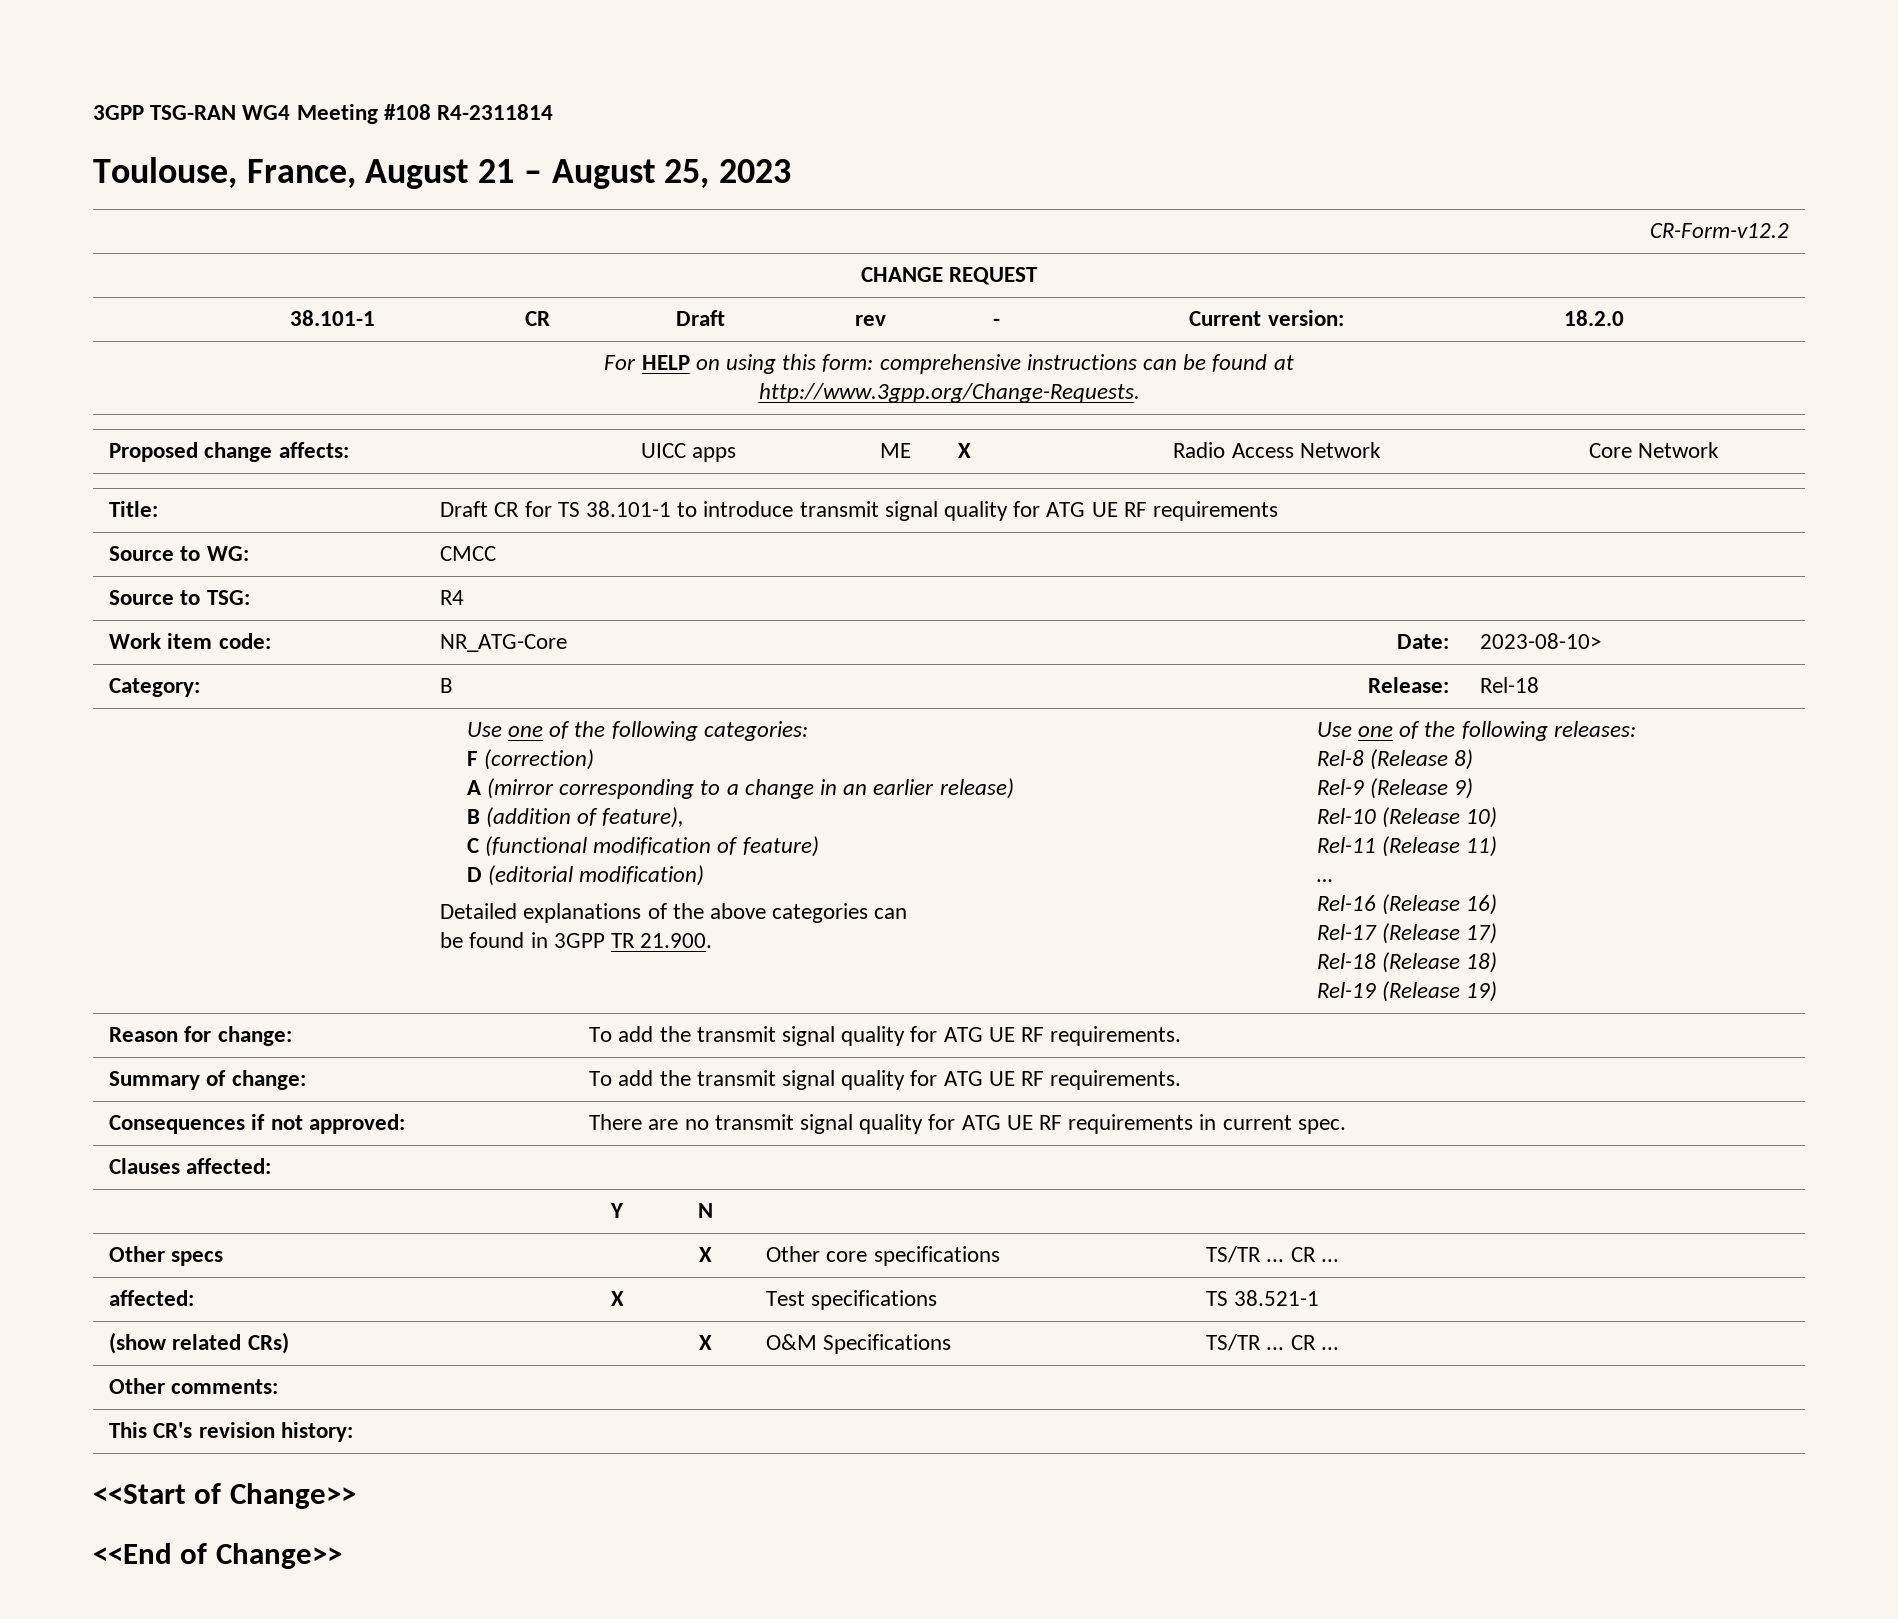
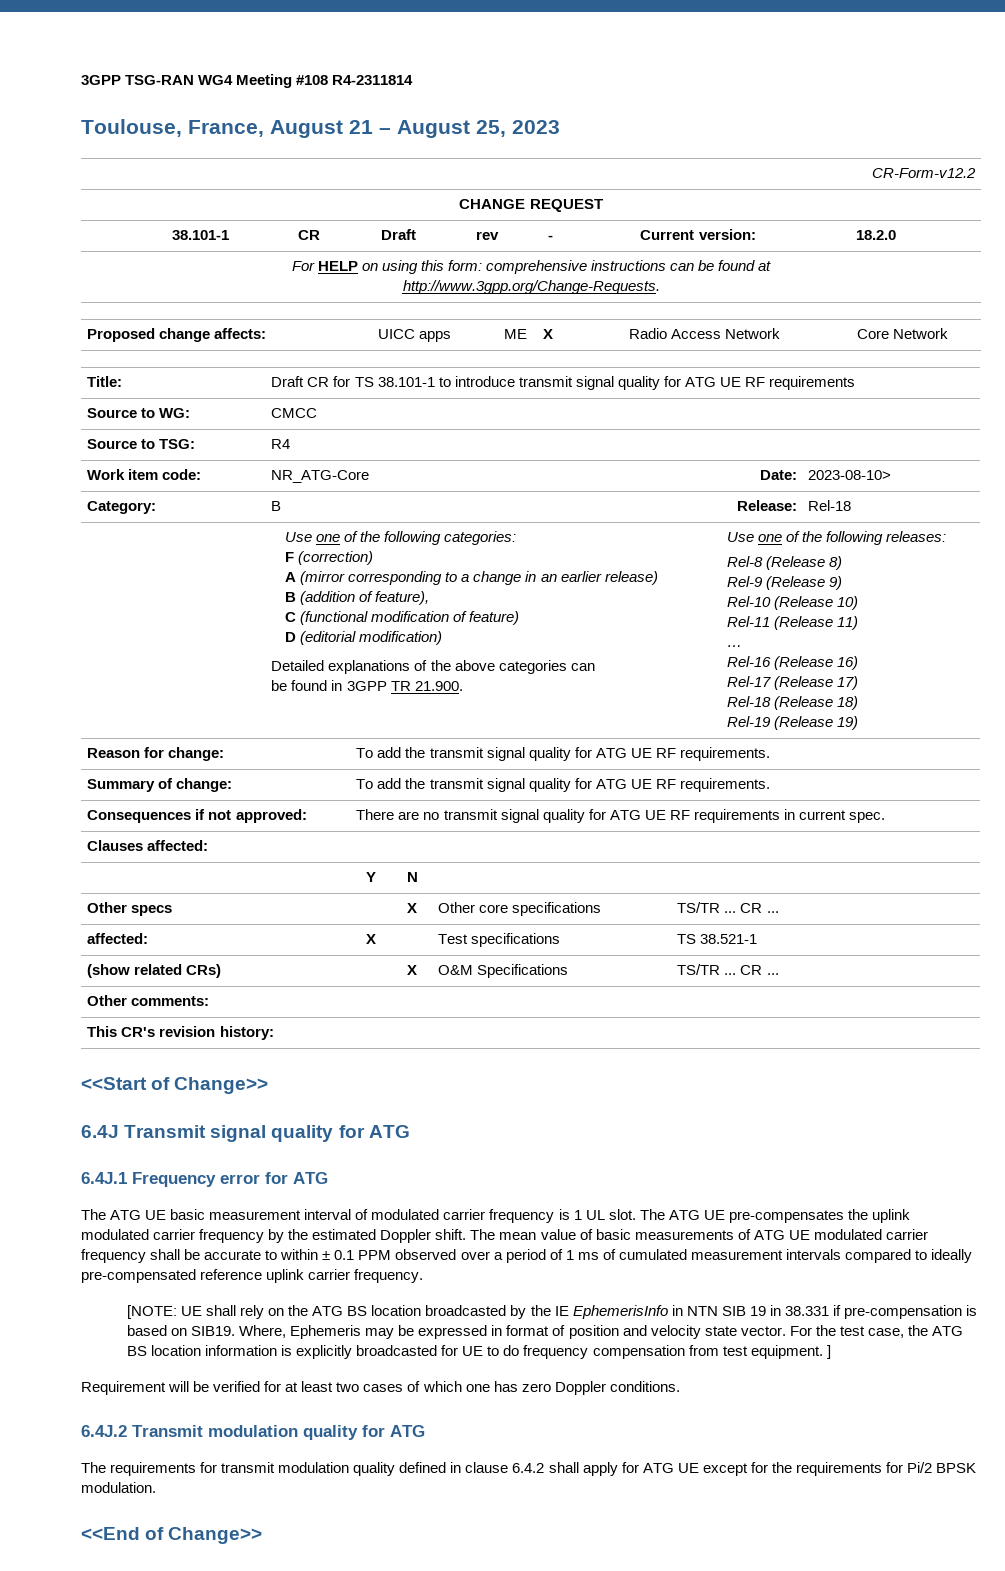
(356, 1496) none -> [81,1125,410,1142] [81,1172,328,1187] [81,1209,910,1223] [81,1229,928,1243] [81,1249,973,1263] [81,1269,424,1283] [126,1305,978,1319] [126,1325,964,1339] [126,1345,831,1359] [81,1381,680,1395] [81,1425,425,1440] [81,1462,977,1476] [81,1482,156,1493] // 6.4J Transmit signal quality for ATG // 6.4J.1 Frequency error for ATG // The ATG UE basic measurement interval of modulated carrier frequency is 1 UL slot. The ATG UE pre-compensates the uplink modulated carrier frequency by the estimated Doppler shift. The mean value of basic measurements of ATG UE modulated carrier frequency shall be accurate to within ± 0.1 PPM observed over a period of 1 ms of cumulated measurement intervals compared to ideally pre-compensated reference uplink carrier frequency. // [NOTE: UE shall rely on the ATG BS location broadcasted by the IE EphemerisInfo in NTN SIB 19 in 38.331 if pre-compensation is based on SIB19. Where, Ephemeris may be expressed in format of position and velocity state vector. For the test case, the ATG BS location information is explicitly broadcasted for UE to do frequency compensation from test equipment. ] // Requirement will be verified for at least two cases of which one has zero Doppler conditions. // 6.4J.2 Transmit modulation quality for ATG // The requirements for transmit modulation quality defined in clause 6.4.2 shall apply for ATG UE except for the requirements for Pi/2 BPSK modulation.

